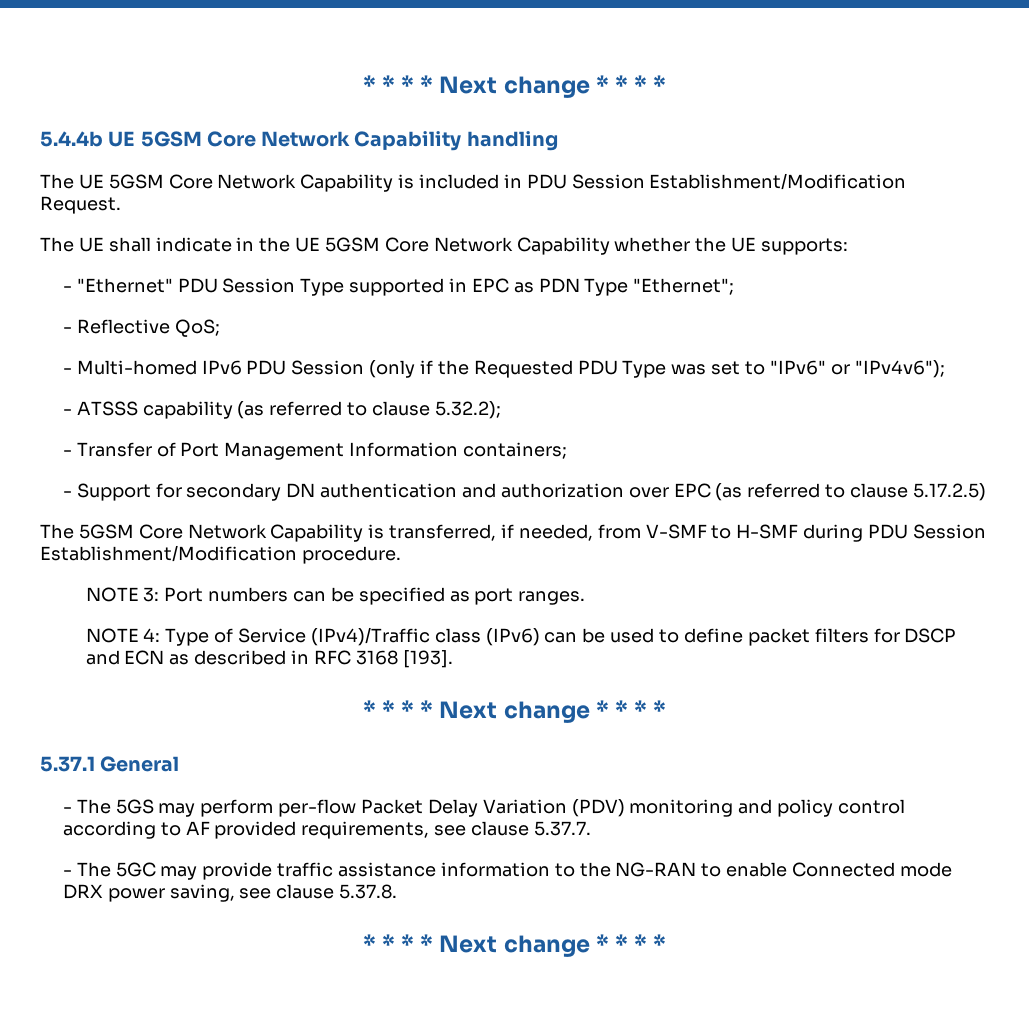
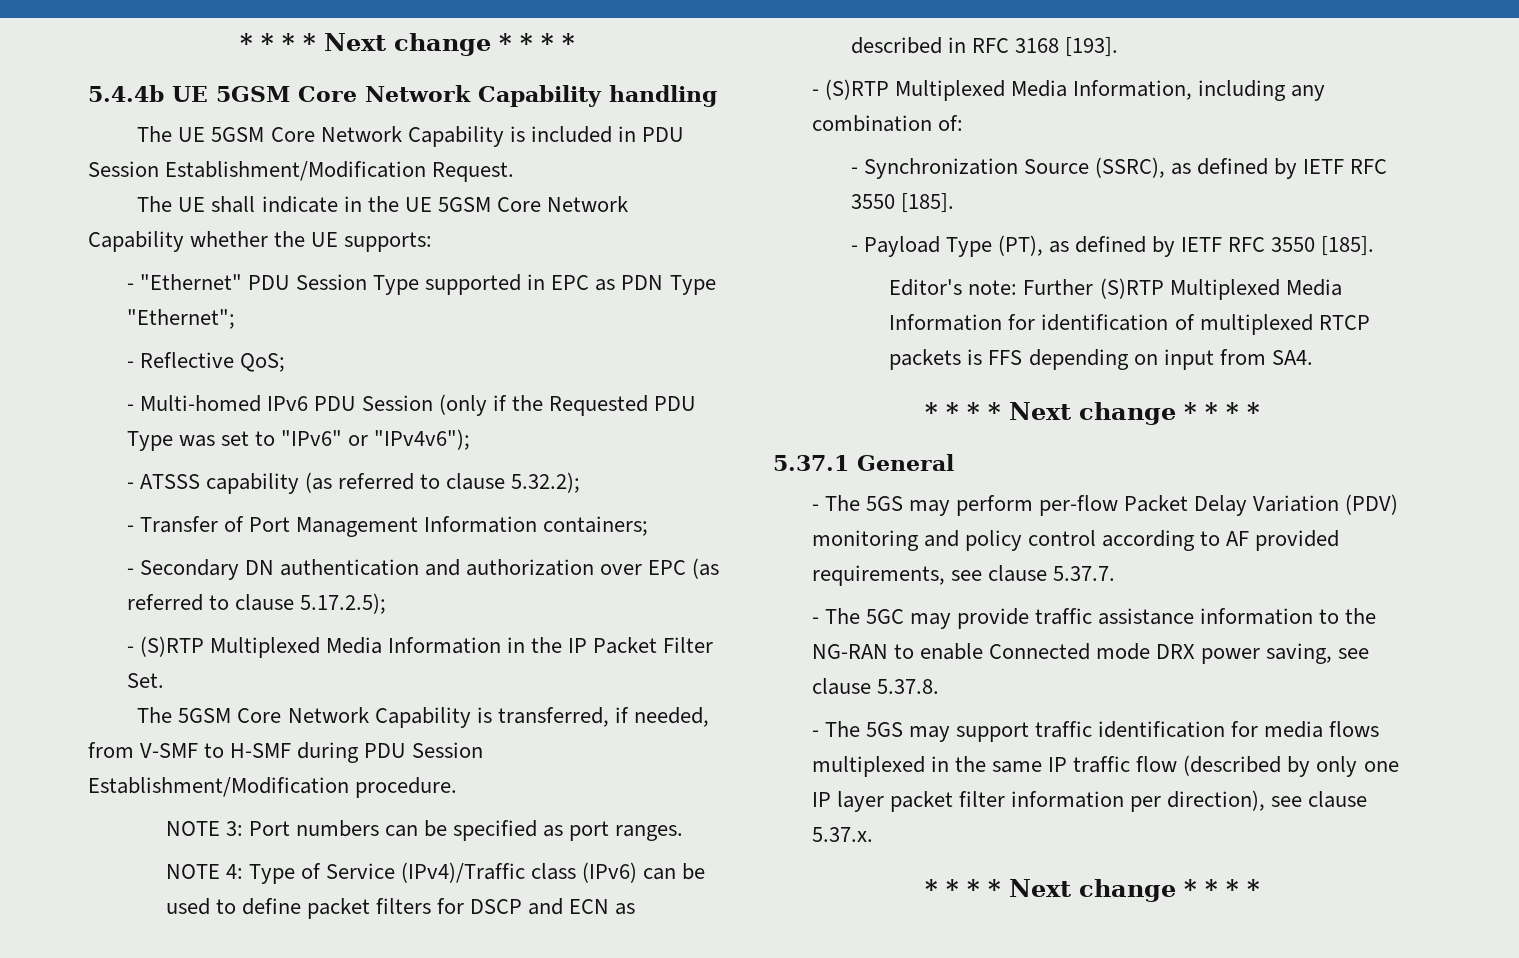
[76,483,282,501] Support for secondary -> [139,559,239,580] Secondary
[912,483,986,501] 5.17.2.5) -> [299,593,386,614] [126,636,714,658] [126,673,164,688] 5.17.2.5); // - (S)RTP Multiplexed Media Information in the IP Packet Filter Set.
(453, 659) none -> [811,79,1326,101] [811,115,963,132] [850,157,1388,179] [850,193,954,213] [850,235,1375,257] [889,278,1342,300] [889,314,1370,335] [889,349,1313,370] // - (S)RTP Multiplexed Media Information, including any combination of: // - Synchronization Source (SSRC), as defined by IETF RFC 3550 [185]. // - Payload Type (PT), as defined by IETF RFC 3550 [185]. // Editor's note: Further (S)RTP Multiplexed Media Information for identification of multiplexed RTCP packets is FFS depending on input from SA4.
(398, 891) none -> [811,721,1380,742] [811,755,1399,777] [811,790,1368,812] [811,827,873,842] // - The 5GS may support traffic identification for media flows multiplexed in the same IP traffic flow (described by only one IP layer packet filter information per direction), see clause 5.37.x.

